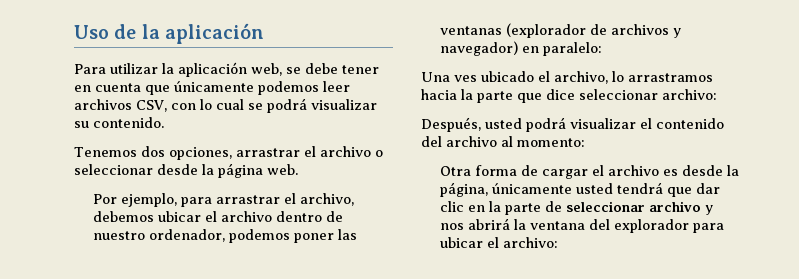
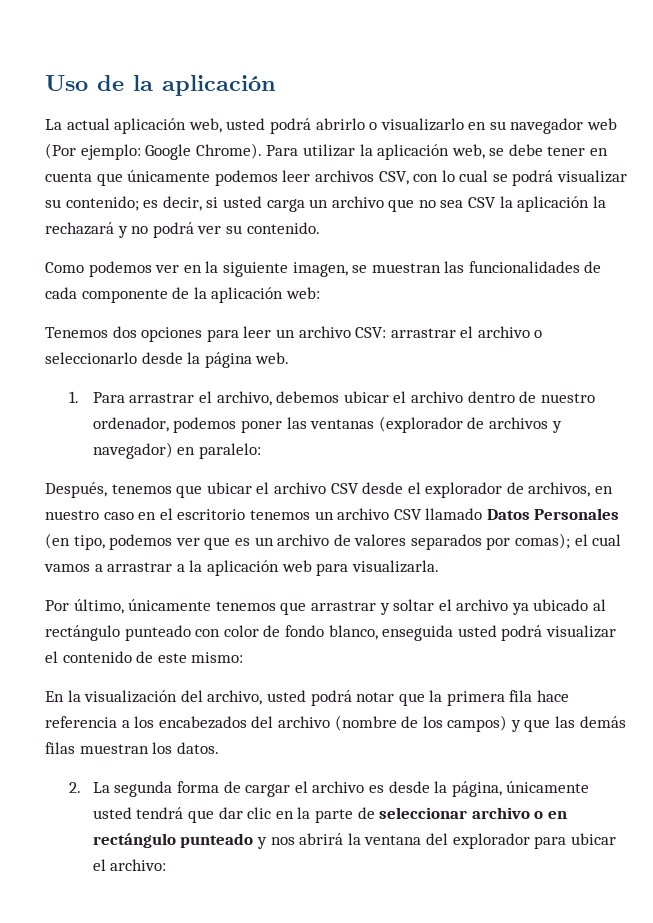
(264, 33) none -> [45,118,618,134] [45,143,262,160] La actual aplicación web, usted podrá abrirlo o visualizarlo en su navegador web (Por ejemplo: Google Chrome).
[93,117,164,128] [74,146,232,160] contenido. // Tenemos dos opciones, -> [65,196,606,212] [45,222,320,238] [45,261,602,277] [45,287,320,303] [45,326,387,342] contenido; es decir, si usted carga un archivo que no sea CSV la aplicación la rechazará y no podrá ver su contenido. // Como podemos ver en la siguiente imagen, se muestran las funcionalidades de cada componente de la aplicación web: // Tenemos dos opciones para leer un archivo CSV:
[74,164,153,175] seleccionar -> [45,352,137,364] seleccionarlo
[93,193,213,207] Por ejemplo, para -> [68,391,125,403] 1. Para
[421,71,713,84] [421,89,717,103] [421,117,481,132] Una ves ubicado el archivo, lo arrastramos hacia la parte que dice seleccionar archivo: // Después, -> [45,482,614,498] [45,508,620,520] [45,533,622,550] [44,560,439,576] [45,599,607,615] [45,625,454,641] Después, tenemos que ubicar el archivo CSV desde el explorador de archivos, en nuestro caso en el escritorio tenemos un archivo CSV llamado Datos Personales (en tipo, podemos ver que es un archivo de valores separados por comas); el cual vamos a arrastrar a la aplicación web para visualizarla. // Por último, únicamente tenemos que arrastrar y soltar el archivo ya ubicado al rectángulo punteado con color de fondo blanco, enseguida
[421,136,585,147] [440,166,472,176] del archivo al momento: // Otra -> [136,651,244,663] [45,690,570,706] [45,715,626,732] [45,742,219,754] [68,781,173,797] de este mismo: // En la visualización del archivo, usted podrá notar que la primera fila hace referencia a los encabezados del archivo (nombre de los campos) y que las demás filas muestran los datos. // 2. La segunda
(702, 206) none -> [534,811,567,819] [92,833,254,848] o en rectángulo punteado

